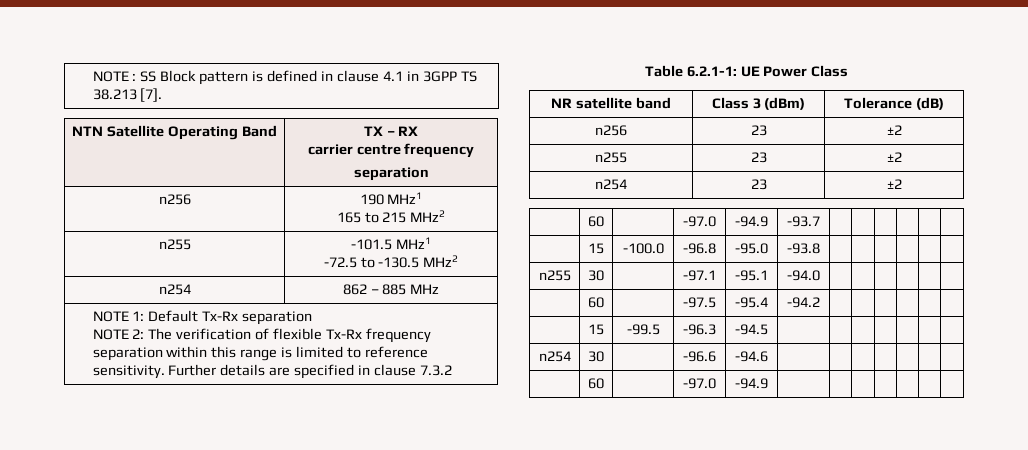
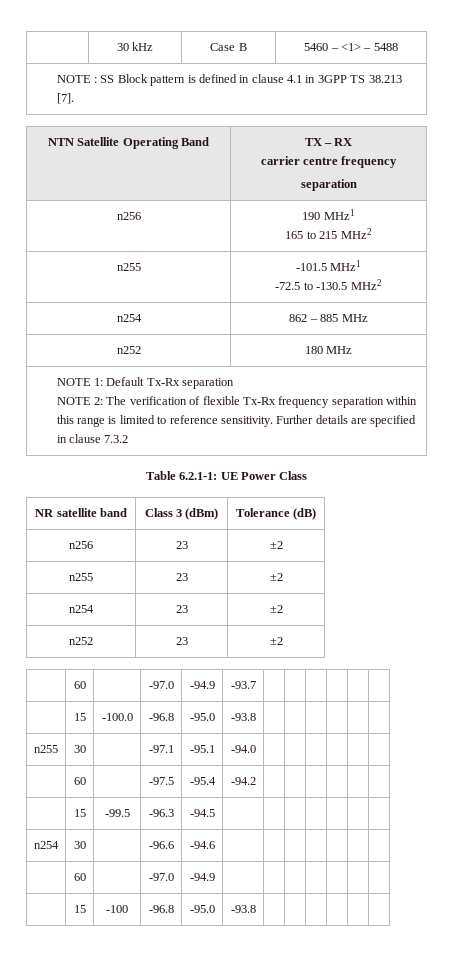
(92, 76) none -> [116,42,154,51] [210,43,247,51] [304,43,398,51] | 30 kHz | Case B | 5460 – <1> – 5488 //
(440, 289) none -> [116,346,141,354] [304,346,353,354] // n252 | 180 MHz
(902, 184) none -> [69,637,93,645] [175,637,188,645] [269,637,283,645] // n252 | 23 | ±2
(768, 383) none -> [73,905,86,913] [106,905,128,913] [148,905,174,913] [189,905,215,913] [230,905,256,913] // | 15 | -100 | -96.8 | -95.0 | -93.8 | | | | | |

